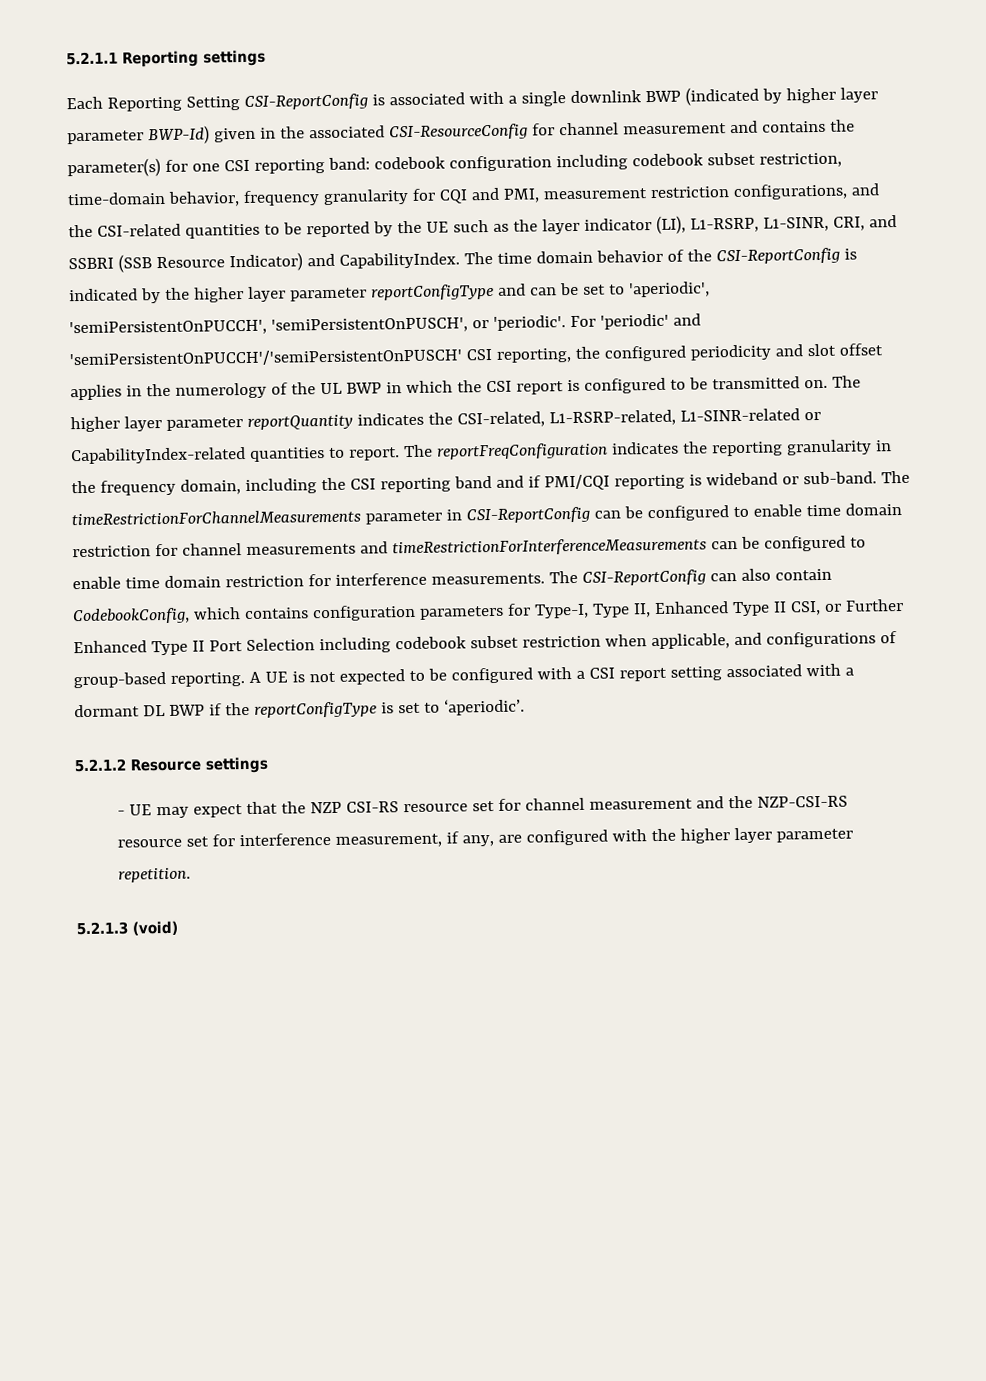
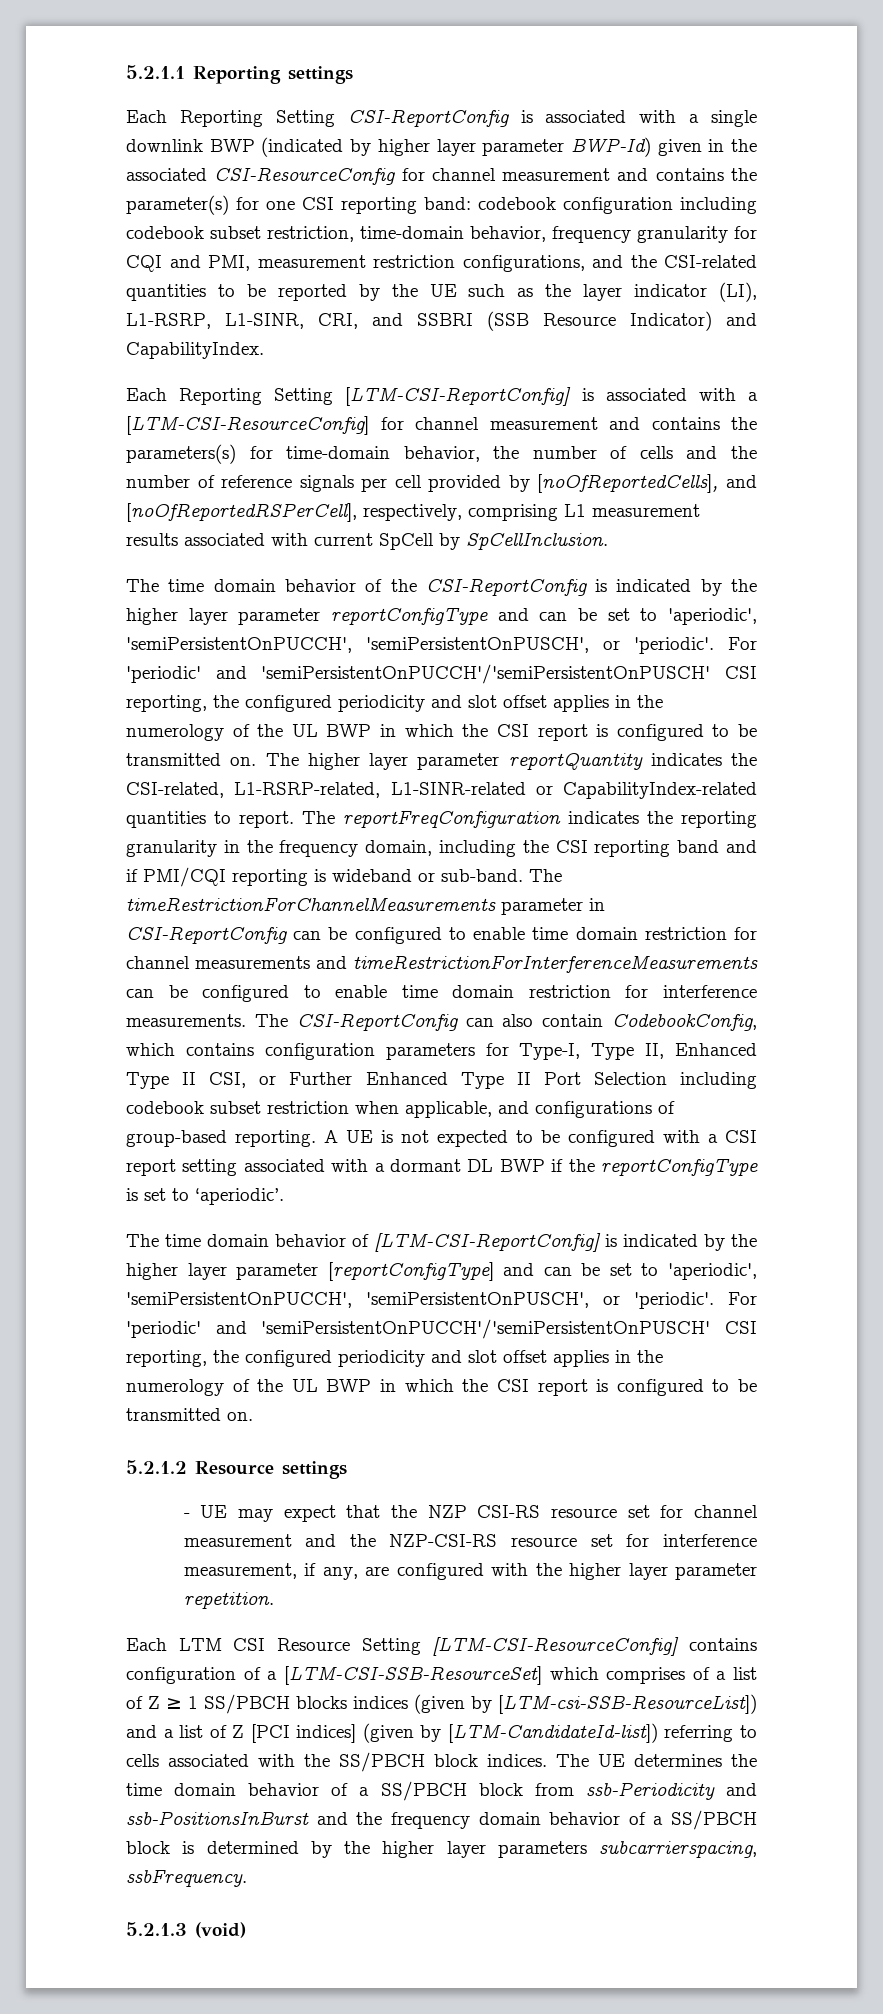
(460, 260) none -> [126,387,758,406] [126,416,757,435] [126,444,757,464] [126,474,757,493] [126,503,700,522] [126,533,608,550] // Each Reporting Setting [LTM-CSI-ReportConfig] is associated with a [LTM-CSI-ResourceConfig] for channel measurement and contains the parameters(s) for time-domain behavior, the number of cells and the number of reference signals per cell provided by [noOfReportedCells], and [noOfReportedRSPerCell], respectively, comprising L1 measurement results associated with current SpCell by SpCellInclusion. //
(525, 707) none -> [126,1233,757,1252] [126,1262,757,1281] [126,1292,757,1309] [126,1319,757,1339] [126,1350,663,1367] [126,1379,758,1396] [126,1408,253,1421] // The time domain behavior of [LTM-CSI-ReportConfig] is indicated by the higher layer parameter [reportConfigType] and can be set to 'aperiodic', 'semiPersistentOnPUCCH', 'semiPersistentOnPUSCH', or 'periodic'. For 'periodic' and 'semiPersistentOnPUCCH'/'semiPersistentOnPUSCH' CSI reporting, the configured periodicity and slot offset applies in the numerology of the UL BWP in which the CSI report is configured to be transmitted on.
(192, 875) none -> [126,1637,757,1656] [126,1666,757,1685] [126,1694,757,1714] [126,1723,757,1743] [126,1752,757,1772] [126,1781,757,1801] [126,1810,757,1830] [126,1841,757,1858] [126,1870,247,1887] // Each LTM CSI Resource Setting [LTM-CSI-ResourceConfig] contains configuration of a [LTM-CSI-SSB-ResourceSet] which comprises of a list of Z ≥ 1 SS/PBCH blocks indices (given by [LTM-csi-SSB-ResourceList]) and a list of Z [PCI indices] (given by [LTM-CandidateId-list]) referring to cells associated with the SS/PBCH block indices. The UE determines the time domain behavior of a SS/PBCH block from ssb-Periodicity and ssb-PositionsInBurst and the frequency domain behavior of a SS/PBCH block is determined by the higher layer parameters subcarrierspacing, ssbFrequency.

